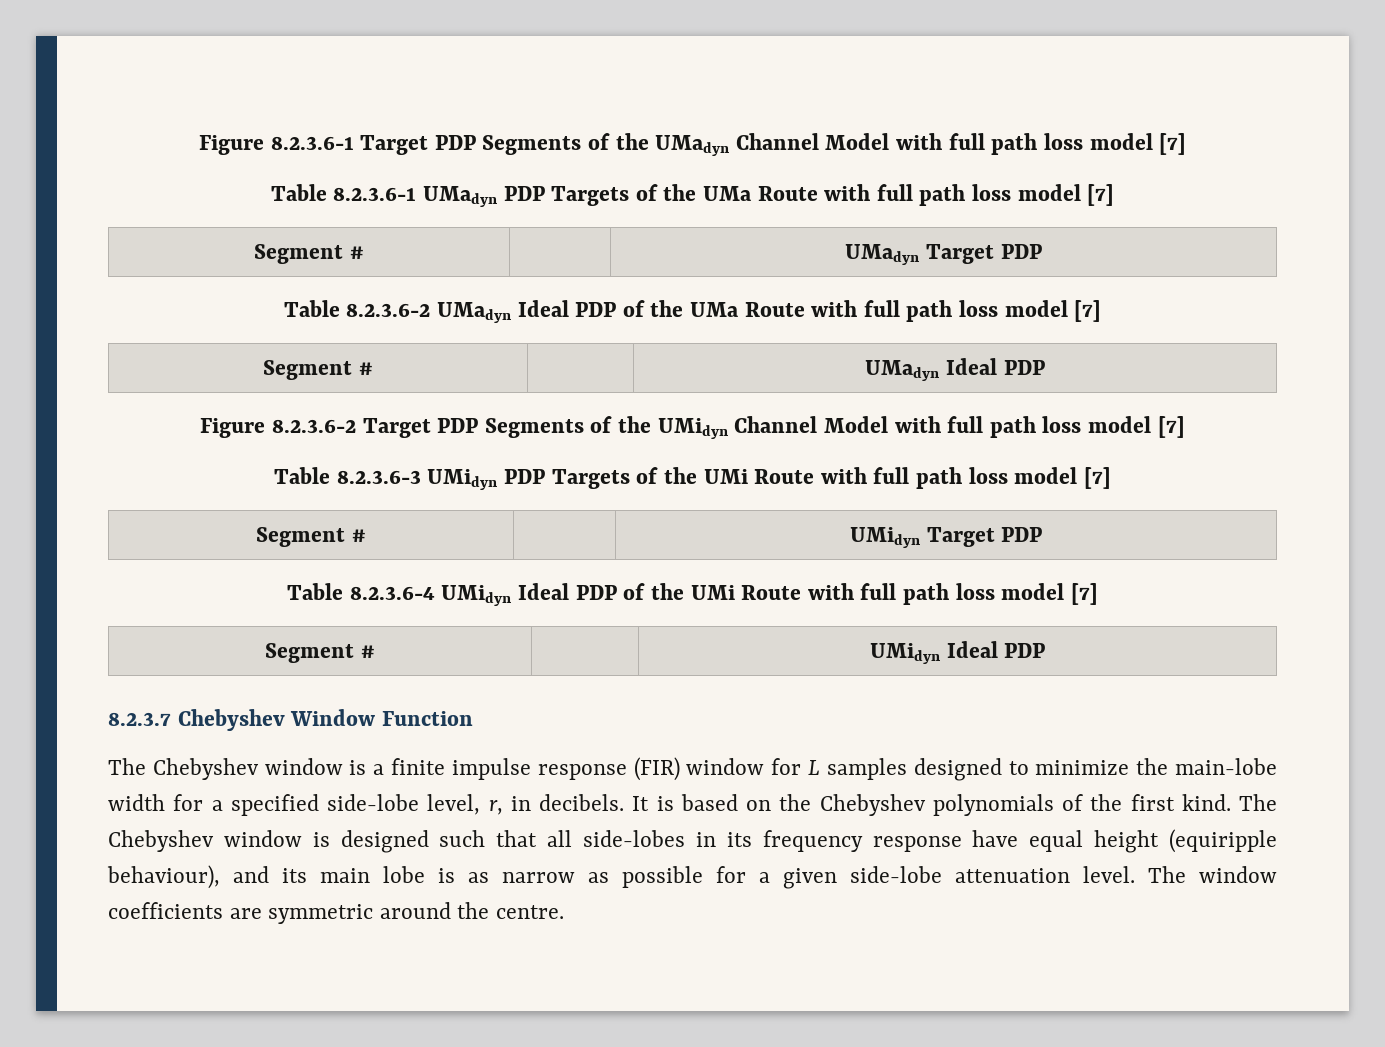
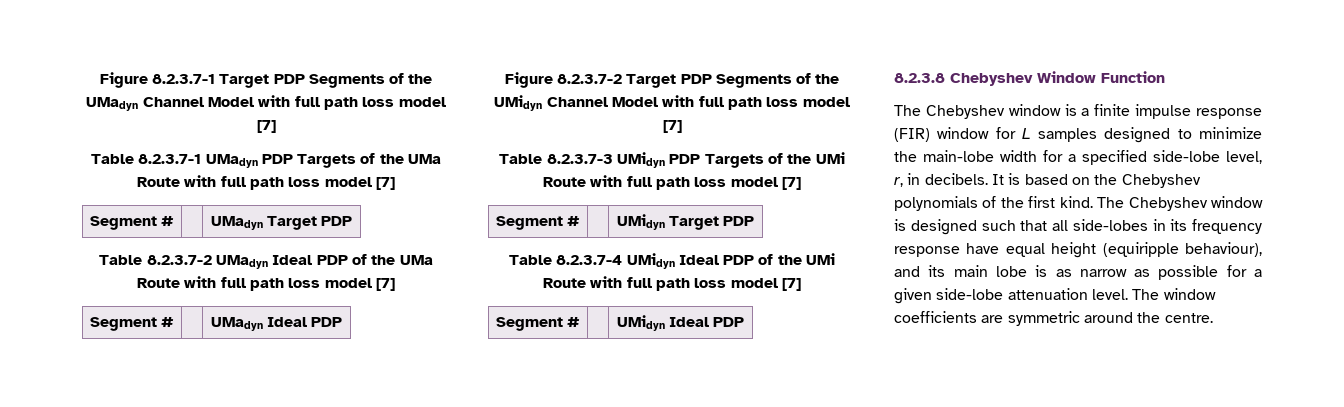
[198,135,354,155] Figure 8.2.3.6-1 -> [99,72,215,88] Figure 8.2.3.7-1
[333,187,417,201] 8.2.3.6-1 -> [138,154,202,164] 8.2.3.7-1
[346,303,431,317] 8.2.3.6-2 -> [146,255,212,265] 8.2.3.7-2
[272,419,357,433] 8.2.3.6-2 -> [556,74,622,84] 8.2.3.7-2
[336,470,421,484] 8.2.3.6-3 -> [546,154,613,164] 8.2.3.7-3
[349,586,435,600] 8.2.3.6-4 -> [556,255,623,265] 8.2.3.7-4
[108,712,171,726] 8.2.3.7 -> [894,73,945,83] 8.2.3.8

